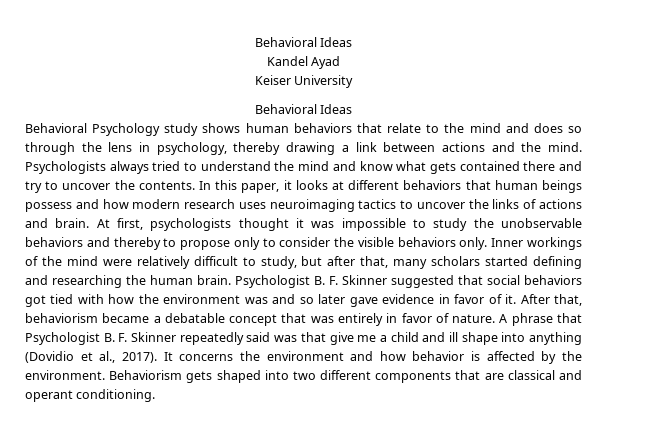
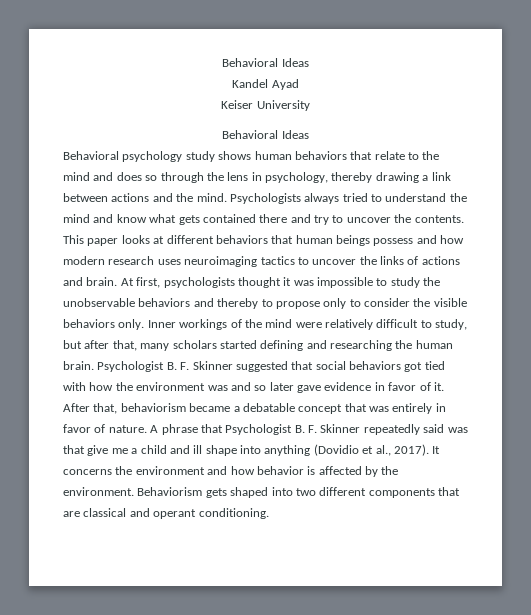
[92,123,161,136] Psychology -> [122,151,183,162] psychology
[199,180,292,193] In this paper, it -> [63,235,119,246] This paper

